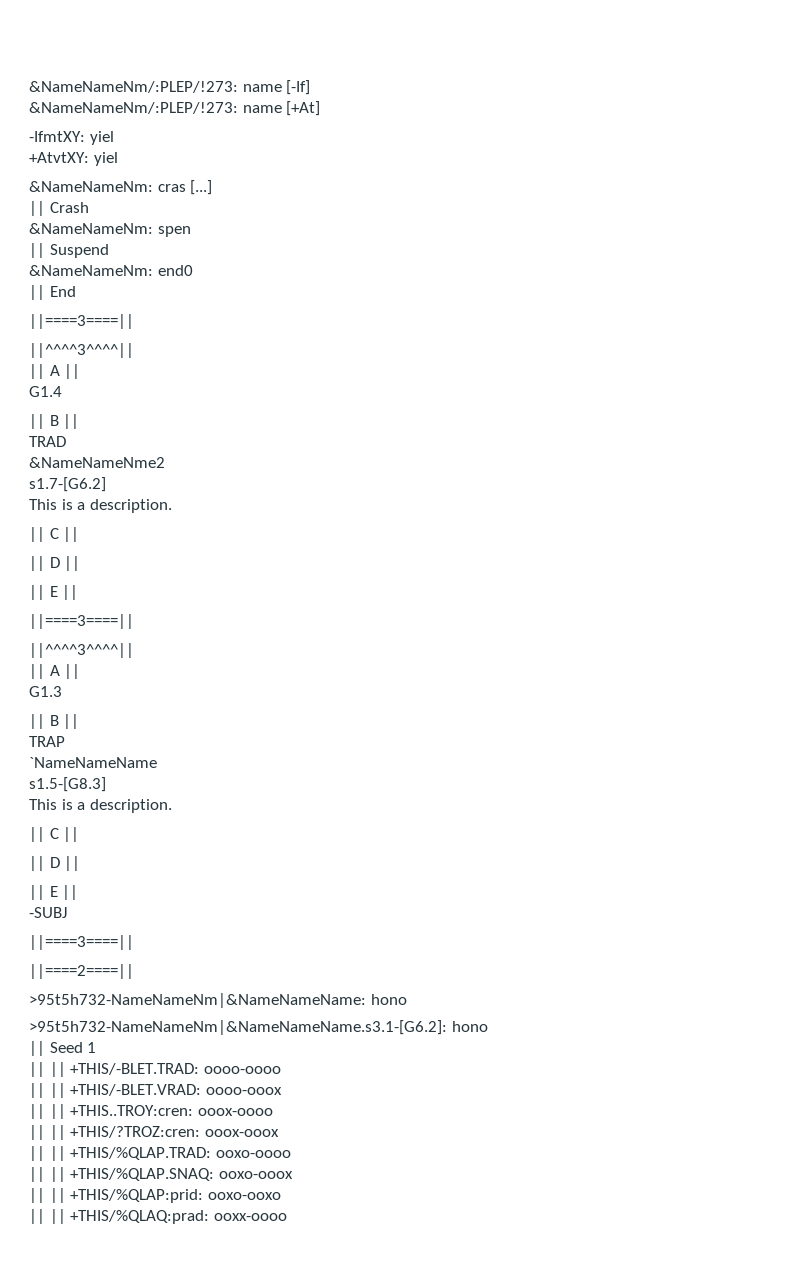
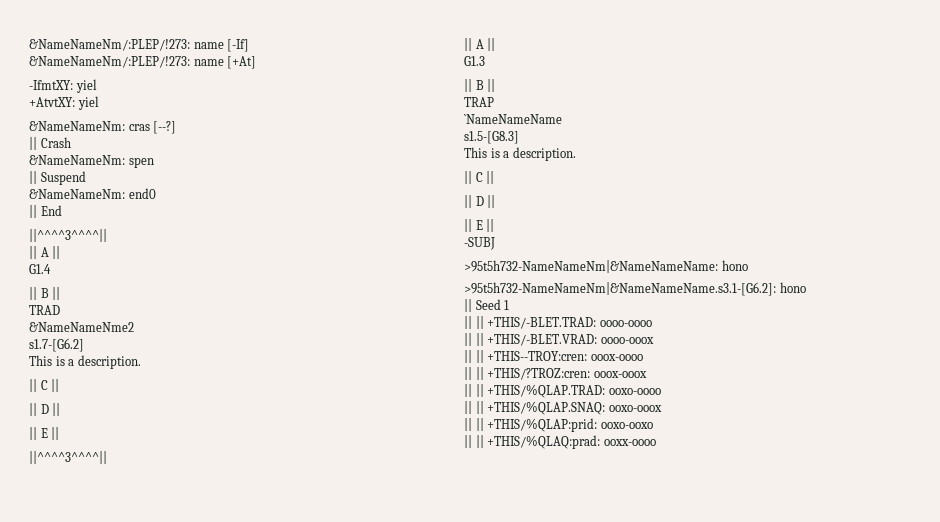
[190,180,213,195] [...] -> [153,121,177,134] [--?]
[29,314,134,329] // ||====3====|| -> (62, 210) none
[29,614,134,629] // ||====3====|| -> (60, 433) none
[29,935,134,950] [29,964,134,979] // ||====3====|| // ||====2====|| -> (495, 243) none
[70,1105,194,1116] +THIS..TROY:cren: -> [487,351,588,361] +THIS--TROY:cren:

